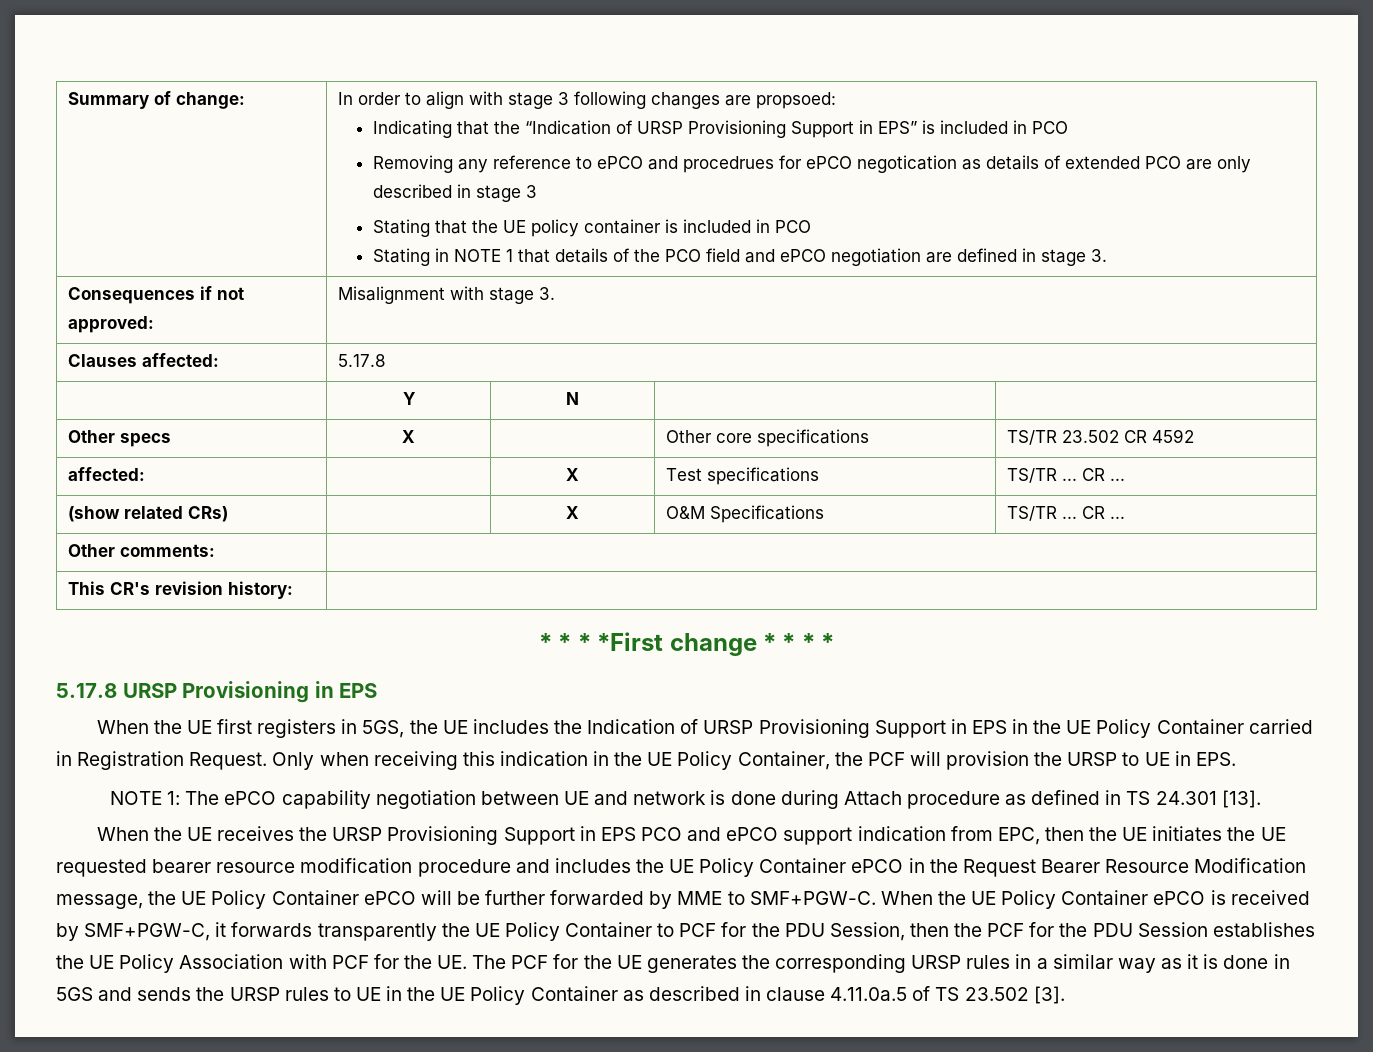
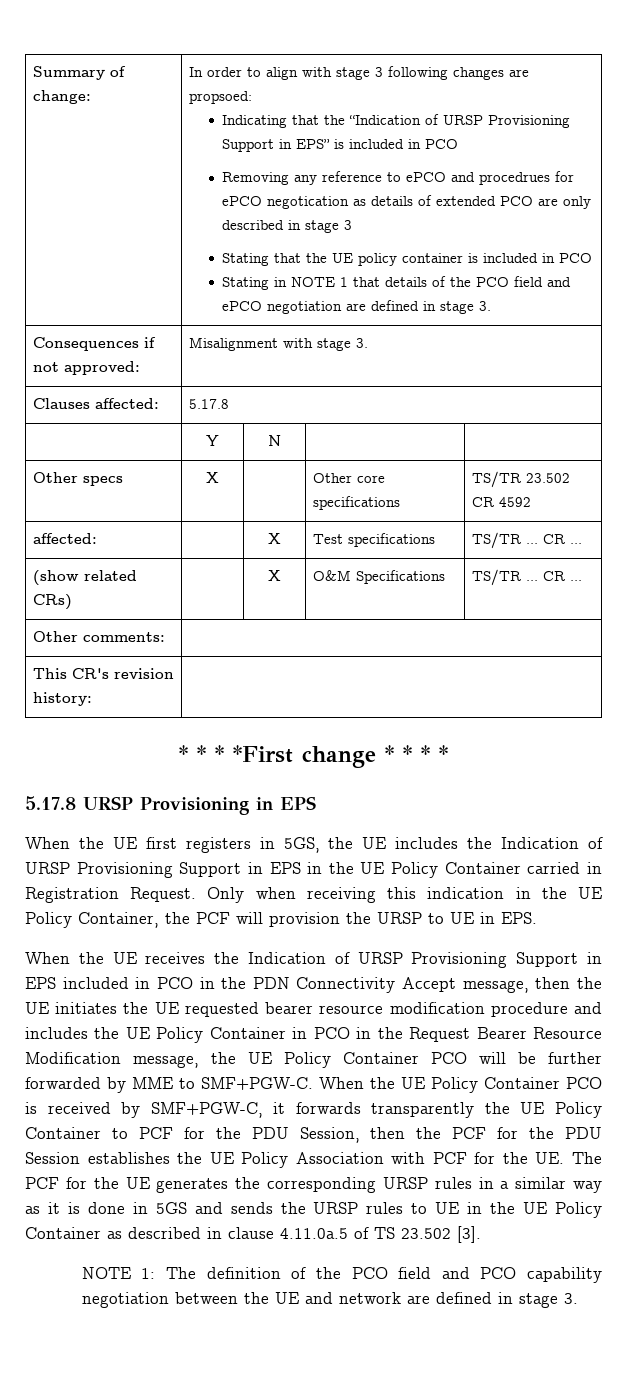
[110,790,1261,809] // NOTE 1: The ePCO capability negotiation between UE and network is done during Attach procedure as defined in TS 24.301 [13]. -> (537, 918) none
[332,826,1040,845] URSP Provisioning Support in EPS PCO and ePCO support indication from EPC, -> [248,952,602,968] [25,977,529,993] Indication of URSP Provisioning Support in EPS included in PCO in the PDN Connectivity Accept message,
[851,859,904,873] ePCO -> [292,1027,350,1039] in PCO
[363,891,416,905] ePCO -> [431,1052,467,1064] PCO
[1153,891,1206,905] ePCO -> [566,1077,602,1089] PCO
(1065, 995) none -> [81,1267,602,1283] [81,1292,578,1308] // NOTE 1: The definition of the PCO field and PCO capability negotiation between the UE and network are defined in stage 3.

